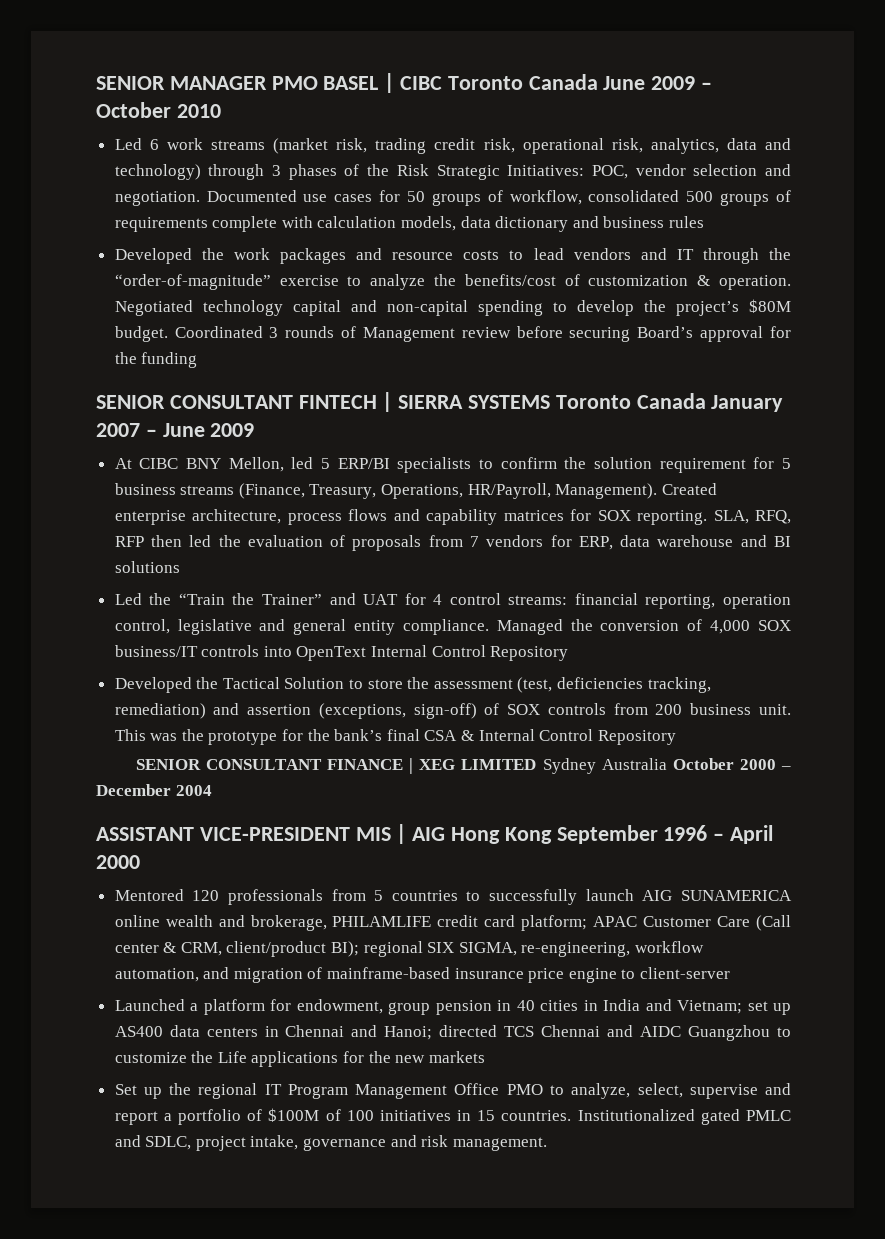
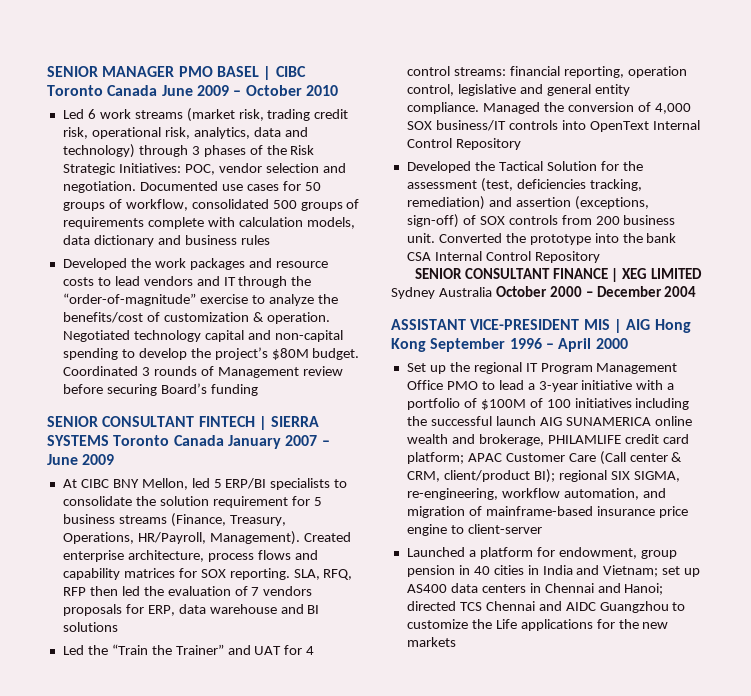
[700,326,791,342] [114,352,137,364] approval for the -> (207, 388) none
[500,457,557,469] confirm -> [62,496,132,506] consolidate
[352,535,463,551] proposals from -> (248, 591) none
(544, 541) none -> [62,604,122,616] proposals
[349,679,403,689] to store -> [600,161,619,171] for
[114,729,475,745] This was the prototype for the bank’s final CSA & -> [438,233,677,245] [406,252,431,261] Converted the prototype into the bank CSA
[114,889,578,905] Mentored 120 professionals from 5 countries to successfully -> [406,362,678,374] [406,380,675,392] [406,398,690,410] [406,416,492,426] Set up the regional IT Program Management Office PMO to lead a 3-year initiative with a portfolio of $100M of 100 initiatives including the successful
[114,1083,791,1099] [114,1108,791,1125] [114,1135,547,1151] // Set up the regional IT Program Management Office PMO to analyze, select, supervise and report a portfolio of $100M of 100 initiatives in 15 countries. Institutionalized gated PMLC and SDLC, project intake, governance and risk management. -> (456, 642) none

